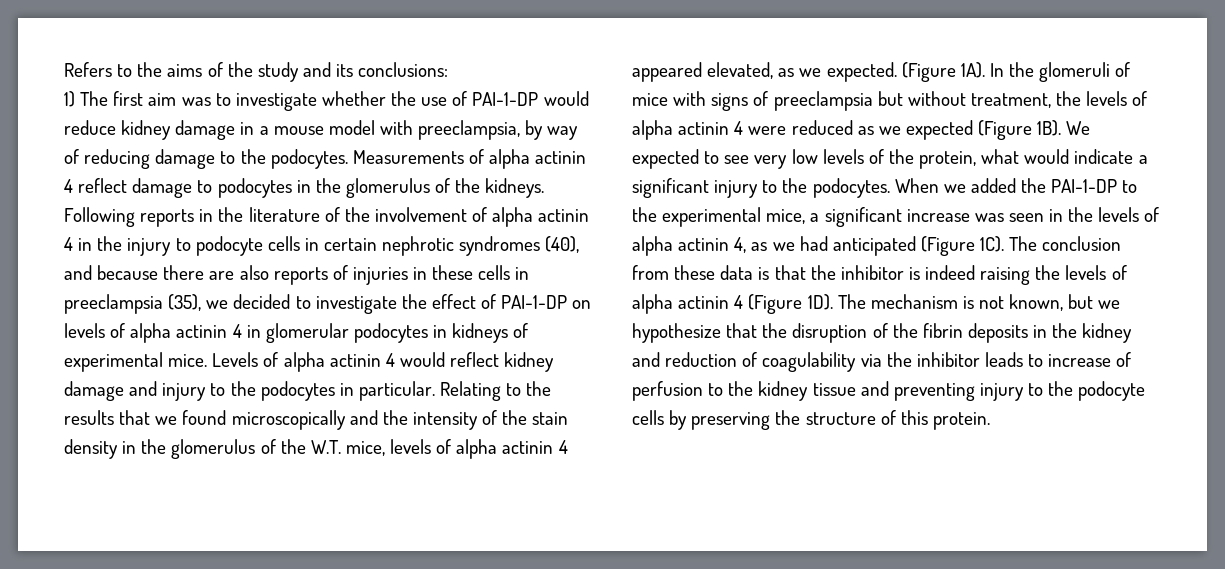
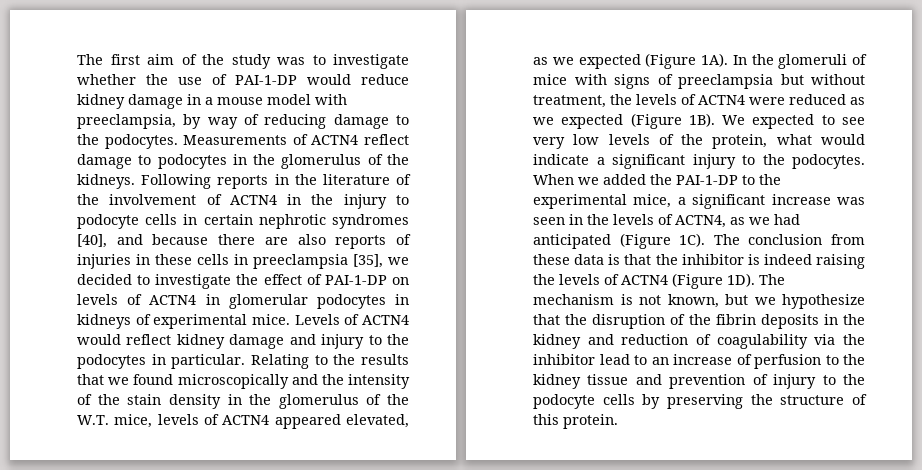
[64,62,449,82] [64,91,177,107] Refers to the aims of the study and its conclusions: // 1) The first aim -> [77,54,271,69] The first aim of the study
[489,149,587,169] [64,179,73,193] alpha actinin 4 -> [311,135,359,145] ACTN4
[492,207,590,227] [64,237,73,251] alpha actinin 4 -> [229,195,277,205] ACTN4
[545,236,580,253] (40), -> [77,234,107,248] [40],
[168,294,202,311] (35), -> [353,254,383,268] [35],
[130,323,242,343] alpha actinin 4 -> [149,295,197,305] ACTN4
[283,352,395,372] alpha actinin 4 -> [362,315,409,325] ACTN4
[456,439,568,459] alpha actinin 4 -> [222,415,270,425] ACTN4
[826,62,897,82] expected. -> [578,54,641,69] expected
[632,120,744,140] alpha actinin 4 -> [698,95,745,105] ACTN4
[632,236,747,256] alpha actinin 4, -> [675,215,726,228] ACTN4,
[632,294,744,314] alpha actinin 4 -> [621,275,668,285] ACTN4
[984,352,1044,367] leads to -> [599,354,669,365] lead to an
[893,383,975,401] preventing -> [669,374,768,389] prevention of

